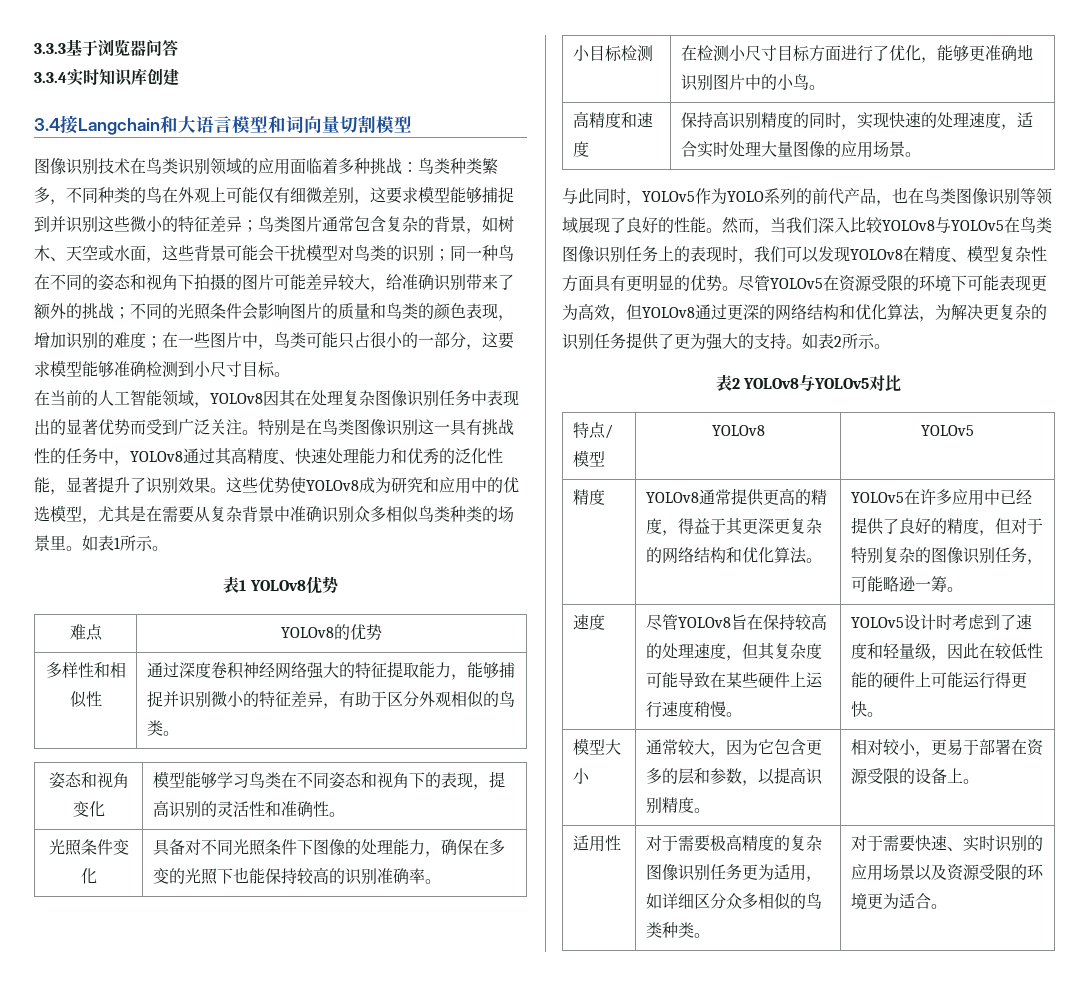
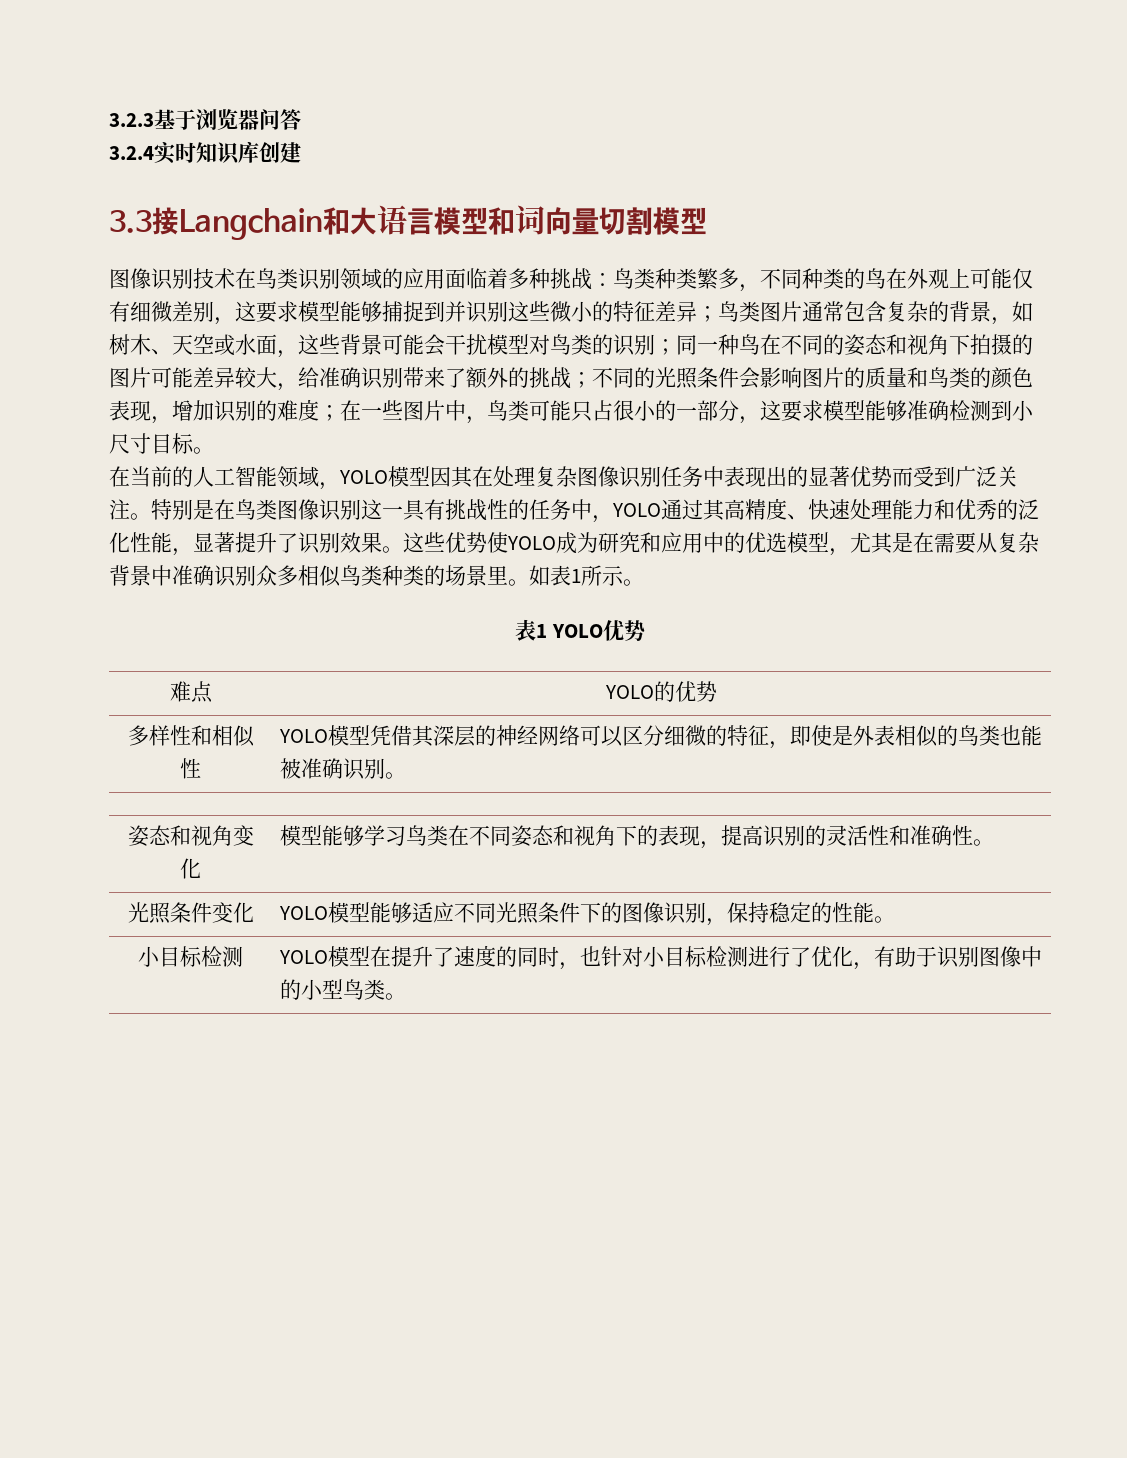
[34,43,66,54] 3.3.3 -> [109,113,154,127] 3.2.3
[34,72,67,83] 3.3.4 -> [109,146,154,160] 3.2.4
[34,118,60,131] 3.4 -> [109,210,152,233] 3.3
[210,393,263,404] YOLOv8 -> [339,466,430,487] YOLO模型
[130,451,183,462] YOLOv8 -> [612,503,661,517] YOLO
[306,480,359,491] YOLOv8 -> [507,536,556,550] YOLO
[249,580,306,591] YOLOv8 -> [551,624,603,638] YOLO
[281,627,334,638] YOLOv8 -> [604,685,654,699] YOLO
[146,661,515,680] [146,691,515,709] [146,720,163,736] 通过深度卷积神经网络强大的特征提取能力，能够捕捉并识别微小的特征差异，有助于区分外观相似的鸟类 -> [278,725,1042,749] [279,758,385,780] YOLO模型凭借其深层的神经网络可以区分细微的特征，即使是外表相似的鸟类也能被准确识别
[152,839,505,857] [152,867,441,885] [572,45,653,62] [680,44,1033,63] [680,74,825,91] [572,111,653,128] [572,141,589,157] [680,111,1033,130] [680,141,921,158] [562,187,1053,206] [562,217,1052,235] [562,245,1047,264] [562,275,1047,292] [562,303,1047,322] [562,332,890,350] [715,374,902,392] [572,422,613,439] [572,450,605,467] [711,425,765,436] [921,425,974,436] [572,489,605,505] [645,488,827,506] [645,518,822,536] [645,547,822,564] [850,489,1032,506] [850,517,1043,536] [850,547,1043,565] [850,576,963,592] [572,614,605,630] [645,613,827,631] [645,643,822,661] [645,672,823,688] [645,701,742,718] [850,614,1032,630] [850,643,1043,661] [850,672,1027,689] [850,701,883,717] [572,738,621,755] [572,768,590,784] [645,739,822,757] [645,767,823,786] [645,797,710,813] [850,739,1044,757] [850,768,979,784] [572,835,621,852] [645,834,822,852] [645,864,822,882] [645,893,822,910] [645,922,710,938] [850,835,1043,852] [850,864,1044,881] [850,893,931,910] 具备对不同光照条件下图像的处理能力，确保在多变的光照下也能保持较高的识别准确率。 // 小目标检测 | 在检测小尺寸目标方面进行了优化，能够更准确地识别图片中的小鸟。 // 高精度和速度 | 保持高识别精度的同时，实现快速的处理速度，适合实时处理大量图像的应用场景。 // 与此同时，YOLOv5作为YOLO系列的前代产品，也在鸟类图像识别等领域展现了良好的性能。然而，当我们深入比较YOLOv8与YOLOv5在鸟类图像识别任务上的表现时，我们可以发现YOLOv8在精度、模型复杂性方面具有更明显的优势。尽管YOLOv5在资源受限的环境下可能表现更为高效，但YOLOv8通过更深的网络结构和优化算法，为解决更复杂的识别任务提供了更为强大的支持。如表2所示。 // 表2 YOLOv8与YOLOv5对比 // 特点/模型 | YOLOv8 | YOLOv5 // 精度 | YOLOv8通常提供更高的精度，得益于其更深更复杂的网络结构和优化算法。 | YOLOv5在许多应用中已经提供了良好的精度，但对于特别复杂的图像识别任务，可能略逊一筹。 // 速度 | 尽管YOLOv8旨在保持较高的处理速度，但其复杂度可能导致在某些硬件上运行速度稍慢。 | YOLOv5设计时考虑到了速度和轻量级，因此在较低性能的硬件上可能运行得更快。 // 模型大小 | 通常较大，因为它包含更多的层和参数，以提高识别精度。 | 相对较小，更易于部署在资源受限的设备上。 // 适用性 | 对于需要极高精度的复杂图像识别任务更为适用，如详细区分众多相似的鸟类种类。 | 对于需要快速、实时识别的应用场景以及资源受限的环境更为适合 -> [278,902,895,926] [138,946,243,967] [278,945,1042,970] [279,979,385,1000] YOLO模型能够适应不同光照条件下的图像识别，保持稳定的性能。 // 小目标检测 | YOLO模型在提升了速度的同时，也针对小目标检测进行了优化，有助于识别图像中的小型鸟类

